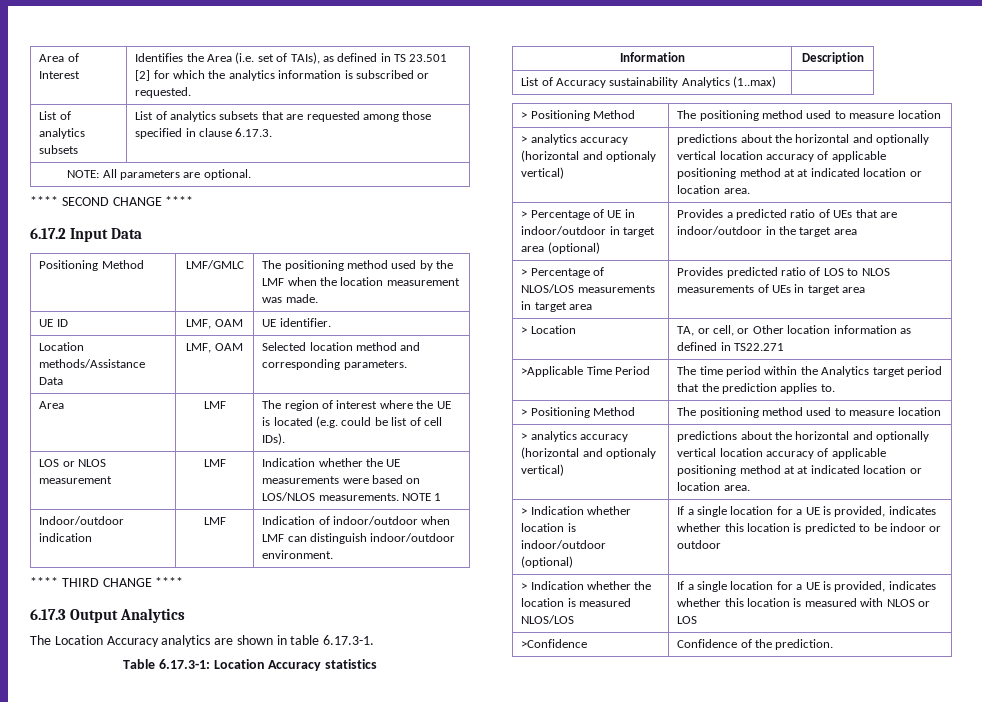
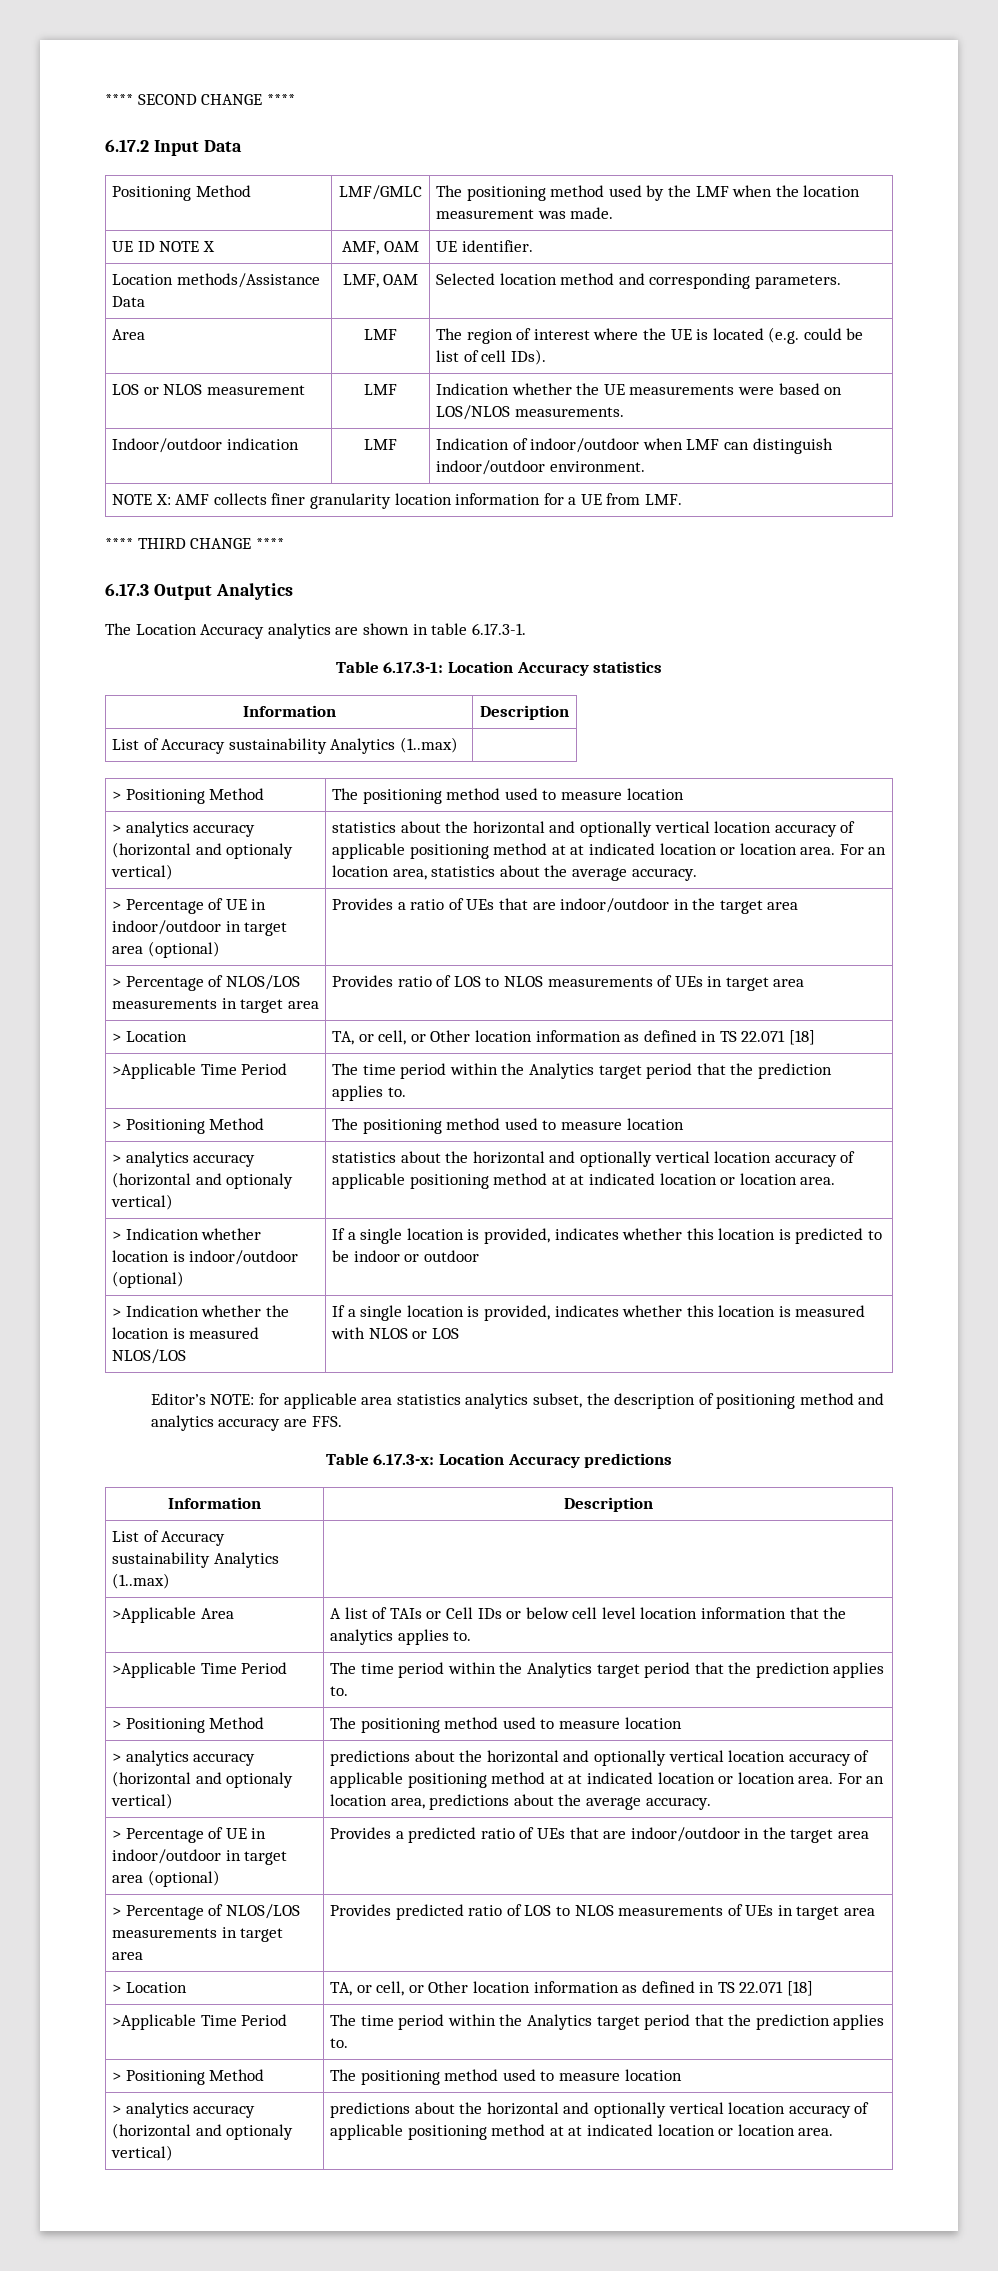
[39,53,79,62] [39,71,81,79] [135,52,448,64] [135,70,430,81] [135,87,192,98] [39,111,71,120] [39,128,86,139] [39,145,79,154] [135,111,432,122] [135,128,273,139] [67,169,251,180] Area of Interest | Identifies the Area (i.e. set of TAIs), as defined in TS 23.501 [2] for which the analytics information is subscribed or requested. // List of analytics subsets | List of analytics subsets that are requested among those specified in clause 6.17.3. // NOTE: All parameters are optional. // -> (105, 99) none
[186,319,212,329] | LMF, -> [159,241,215,252] [342,241,380,255] NOTE X | AMF,
[402,493,442,501] NOTE 1 -> (624, 412) none
(334, 554) none -> [112,493,683,509] // NOTE X: AMF collects finer granularity location information for a UE from LMF.
(941, 114) none -> [112,821,256,837] [112,842,294,859] [111,864,174,880] [332,821,856,837] [332,843,887,859] [332,865,697,881] [112,898,267,914] [112,920,288,936] [112,941,220,958] [332,898,799,914] [112,975,300,991] [112,998,319,1013] [332,975,805,991] [112,1031,187,1042] [332,1030,816,1045] [112,1063,288,1079] [332,1063,832,1079] [332,1085,406,1101] [112,1118,265,1134] [332,1118,684,1134] [112,1151,256,1167] [112,1172,294,1189] [111,1194,174,1210] [332,1151,856,1167] [332,1173,836,1189] [112,1228,262,1240] [112,1250,299,1265] [112,1271,185,1288] [332,1228,883,1244] [332,1250,479,1262] [112,1305,289,1317] [112,1327,260,1339] [112,1349,187,1364] [332,1305,866,1321] [331,1327,459,1339] [150,1393,885,1409] [150,1415,342,1431] [325,1453,673,1468] [168,1497,261,1509] [563,1497,653,1512] [112,1530,226,1546] [112,1552,279,1568] [112,1573,171,1589] [112,1607,234,1623] [330,1607,847,1619] [330,1629,472,1645] [112,1662,288,1678] [330,1662,885,1678] [330,1686,349,1696] [112,1717,265,1733] [330,1717,682,1733] // > analytics accuracy (horizontal and optionaly vertical) | statistics about the horizontal and optionally vertical location accuracy of applicable positioning method at at indicated location or location area. For an location area, statistics about the average accuracy. // > Percentage of UE in indoor/outdoor in target area (optional) | Provides a ratio of UEs that are indoor/outdoor in the target area // > Percentage of NLOS/LOS measurements in target area | Provides ratio of LOS to NLOS measurements of UEs in target area // > Location | TA, or cell, or Other location information as defined in TS 22.071 [18] // >Applicable Time Period | The time period within the Analytics target period that the prediction applies to. // > Positioning Method | The positioning method used to measure location // > analytics accuracy (horizontal and optionaly vertical) | statistics about the horizontal and optionally vertical location accuracy of applicable positioning method at at indicated location or location area. // > Indication whether location is indoor/outdoor (optional) | If a single location is provided, indicates whether this location is predicted to be indoor or outdoor // > Indication whether the location is measured NLOS/LOS | If a single location is provided, indicates whether this location is measured with NLOS or LOS // Editor’s NOTE: for applicable area statistics analytics subset, the description of positioning method and analytics accuracy are FFS. // Table 6.17.3-x: Location Accuracy predictions // Information | Description // List of Accuracy sustainability Analytics (1..max) | // >Applicable Area | A list of TAIs or Cell IDs or below cell level location information that the analytics applies to. // >Applicable Time Period | The time period within the Analytics target period that the prediction applies to. // > Positioning Method | The positioning method used to measure location
(750, 191) none -> [837,1773,885,1784] [330,1794,711,1810] For an location area, predictions about the average accuracy.
[734,343,785,351] TS22.271 -> [717,1981,814,1996] TS 22.071 [18]
[521,506,632,515] [521,523,576,532] [521,540,607,549] [521,556,574,568] [677,506,936,517] [677,523,942,534] [677,540,722,549] [521,581,652,590] [521,598,632,607] [521,615,575,624] [677,581,936,592] [677,598,930,607] [677,616,698,624] [521,639,588,648] [677,639,834,650] // > Indication whether location is indoor/outdoor (optional) | If a single location for a UE is provided, indicates whether this location is predicted to be indoor or outdoor // > Indication whether the location is measured NLOS/LOS | If a single location for a UE is provided, indicates whether this location is measured with NLOS or LOS // >Confidence | Confidence of the prediction. -> (834, 2132) none

